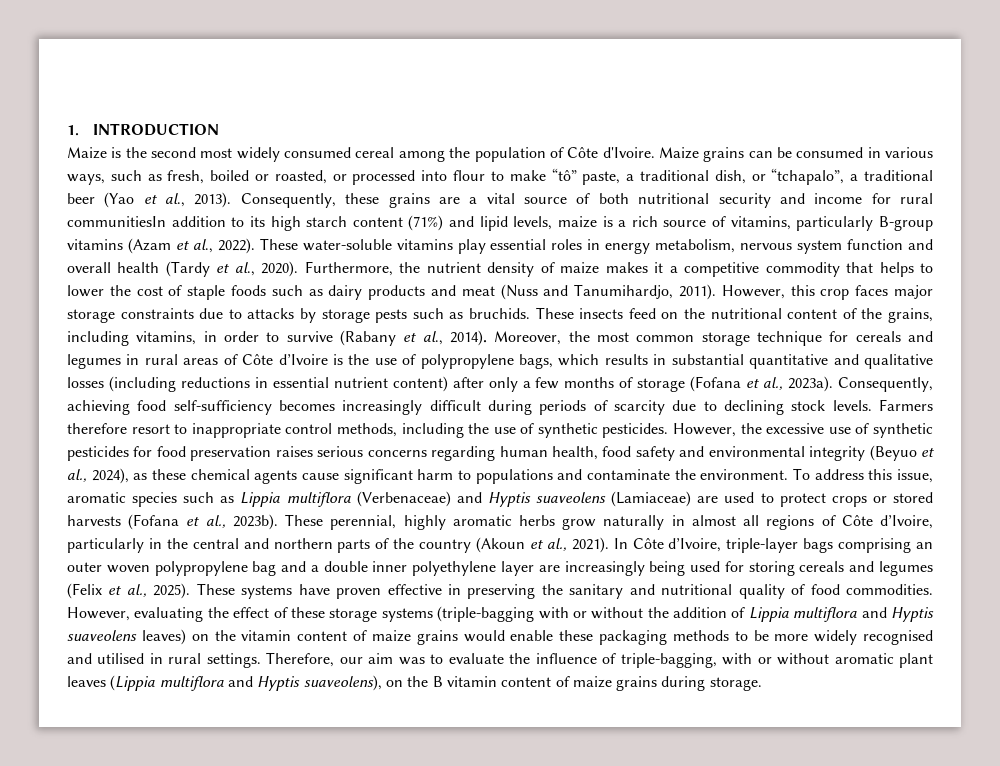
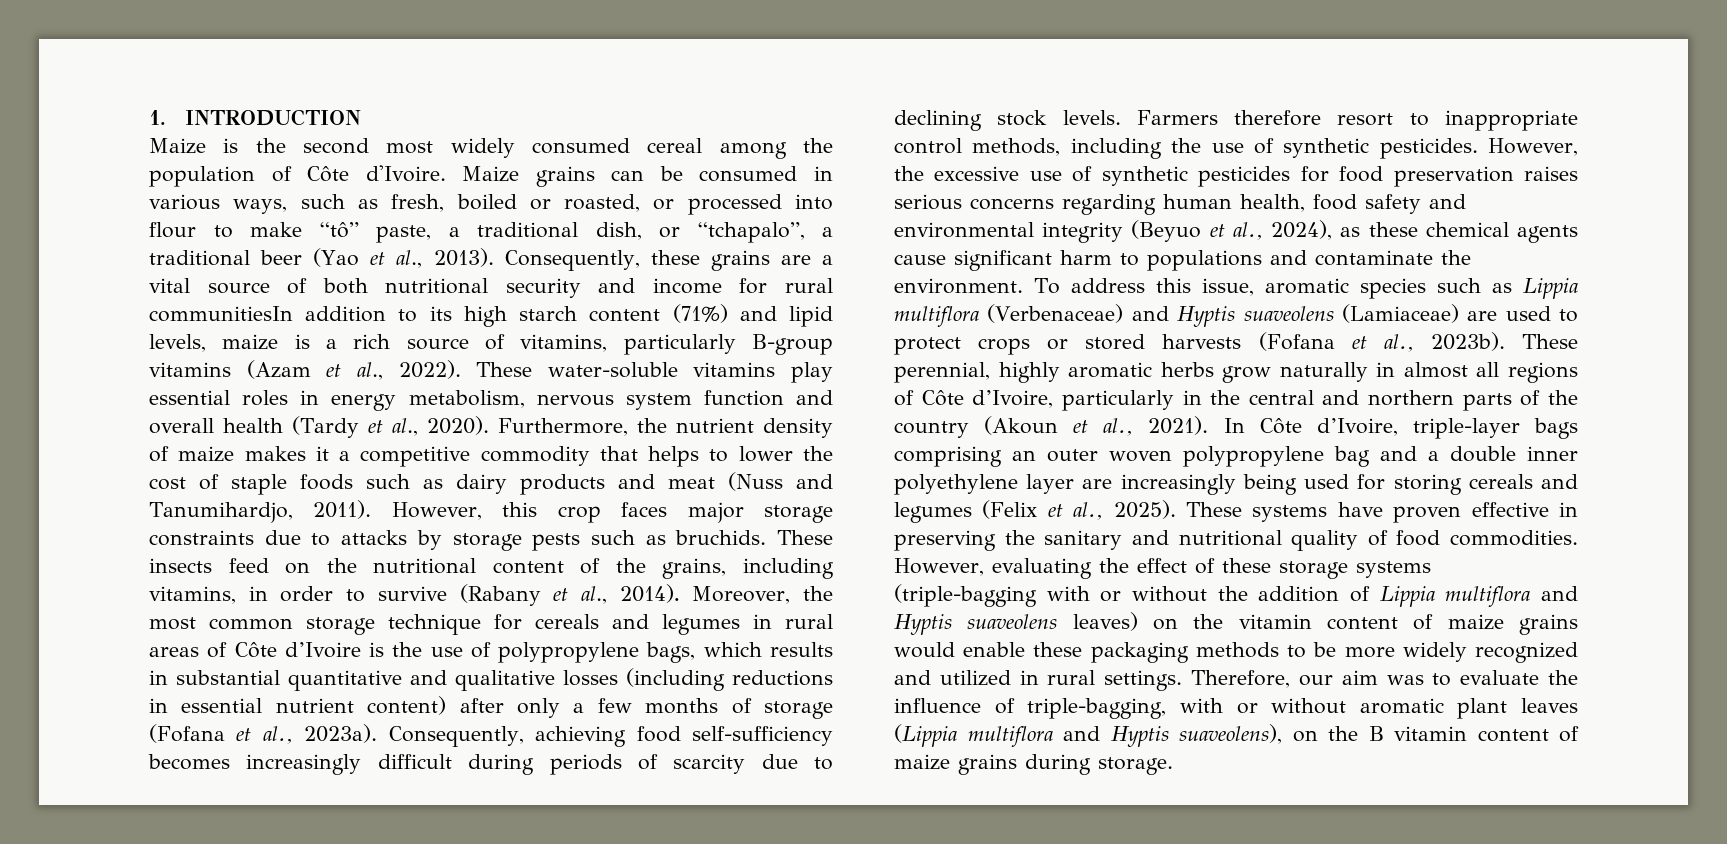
[863,630,934,645] [67,653,145,664] recognised and utilised -> [1475,642,1578,663] [894,670,1011,686] recognized and utilized

